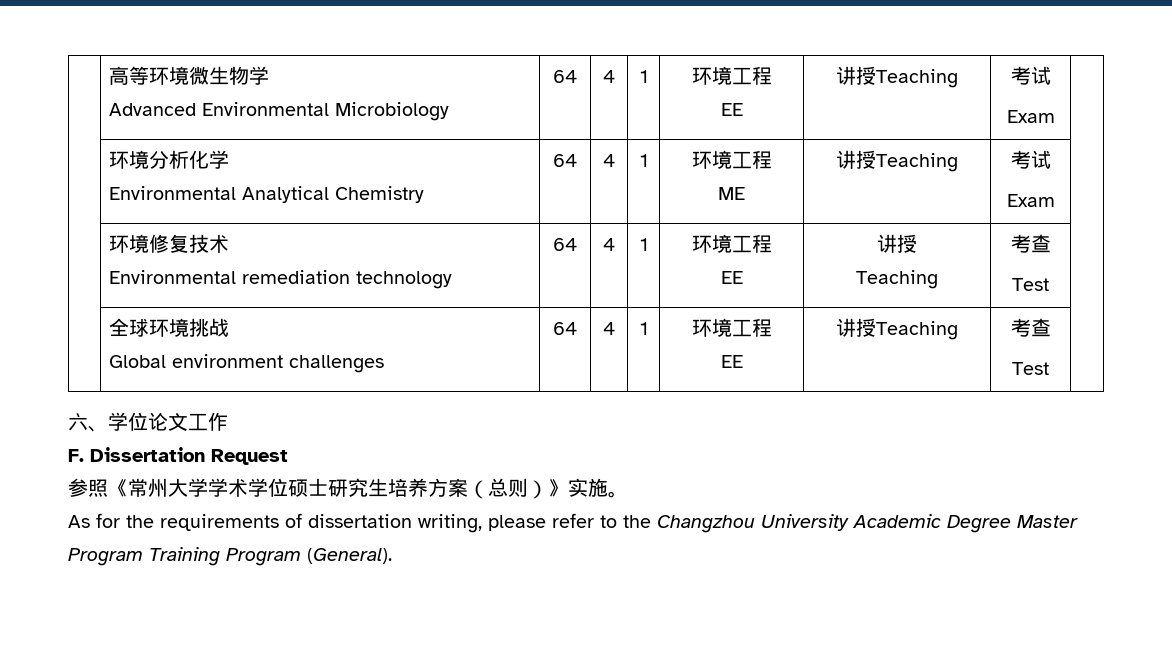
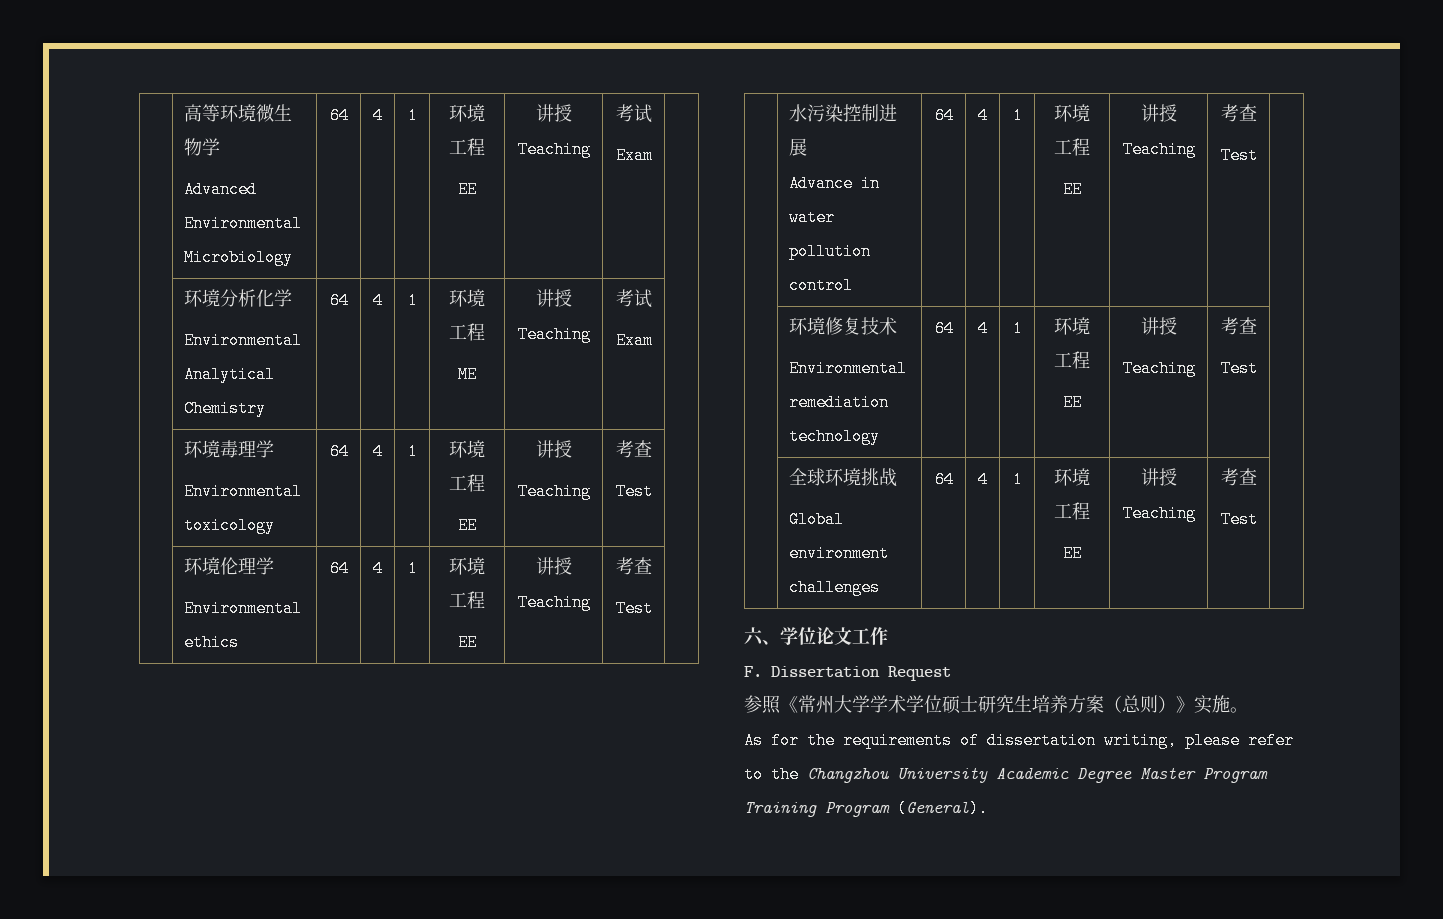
(1055, 200) none -> [184,440,275,458] [184,483,303,500] [184,517,276,534] [329,443,349,460] [373,443,383,460] [407,443,418,460] [449,440,485,458] [449,474,485,492] [458,517,477,534] [535,440,572,458] [517,483,591,500] [615,440,652,458] [615,483,653,500] [184,557,275,575] [184,600,303,617] [184,634,240,651] [329,560,349,577] [373,560,383,577] [407,560,418,577] [449,557,485,575] [449,591,485,609] [458,634,477,651] [535,557,572,575] [517,594,591,611] [615,557,652,575] [615,600,653,617] [789,104,898,122] [789,138,808,156] [789,175,881,192] [789,209,836,226] [789,243,872,260] [789,277,854,294] [934,107,954,124] [978,107,988,124] [1012,107,1023,124] [1054,104,1090,122] [1054,138,1090,156] [1063,181,1082,198] [1140,104,1177,122] [1122,141,1196,158] [1220,104,1257,122] [1220,147,1258,164] // | 环境毒理学 // Environmental toxicology | 64 | 4 | 1 | 环境工程 // EE | 讲授 // Teaching | 考查 // Test | // | 环境伦理学 // Environmental ethics | 64 | 4 | 1 | 环境工程 // EE | 讲授Teaching | 考查 // Test | // | 水污染控制进展 // Advance in water pollution control | 64 | 4 | 1 | 环境工程 // EE | 讲授Teaching | 考查 // Test |

